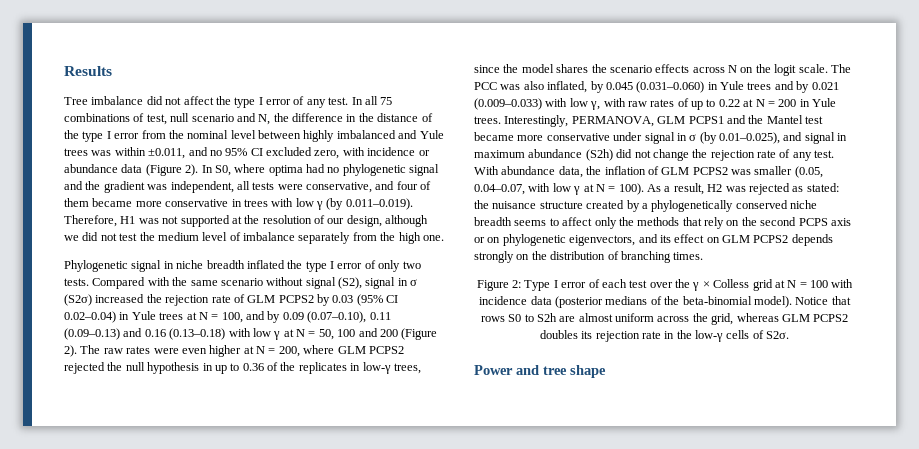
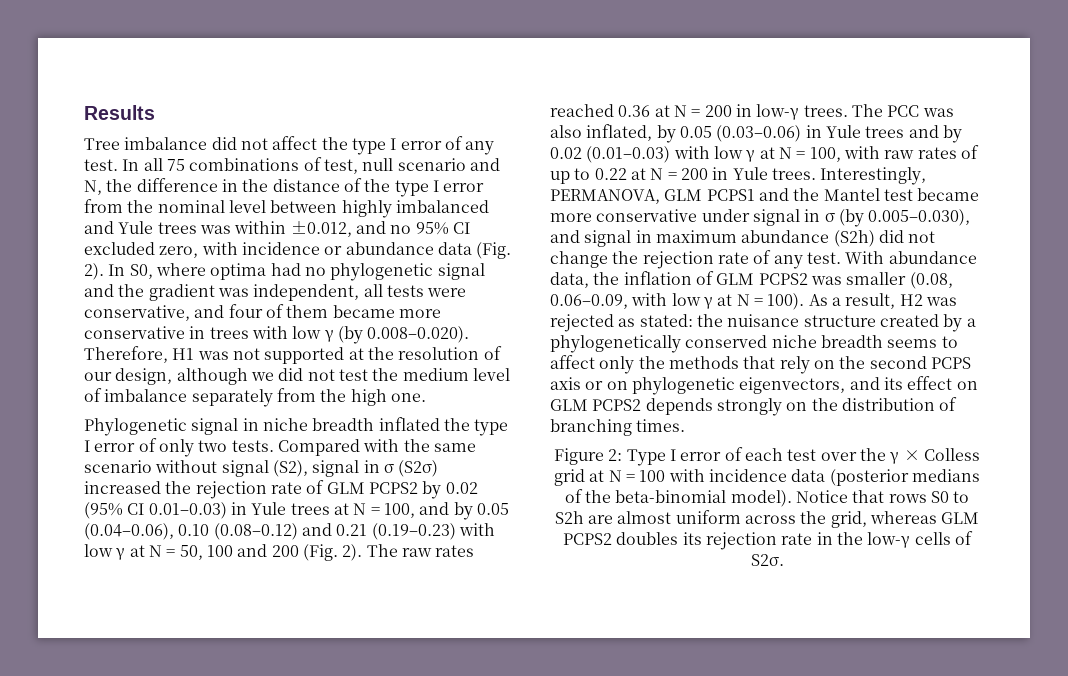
[148,148,186,159] ±0.011, -> [290,221,352,237] ±0.012,
[145,164,182,176] (Figure -> [476,242,512,259] (Fig.
[345,198,413,210] 0.011–0.019). -> [367,326,470,343] 0.008–0.020).
[332,295,354,303] 0.03 -> [445,482,478,494] 0.02
[64,311,116,323] 0.02–0.04) -> [148,502,227,519] 0.01–0.03)
[282,311,391,323] [64,328,226,340] 0.09 (0.07–0.10), 0.11 (0.09–0.13) and 0.16 (0.13–0.18) -> [476,503,509,515] [84,523,456,540] 0.05 (0.04–0.06), 0.10 (0.08–0.12) and 0.21 (0.19–0.23)
[401,328,438,340] (Figure -> [302,544,338,561] (Fig.
[153,345,404,357] [64,362,421,374] [474,64,828,76] were even higher at N = 200, where GLM PCPS2 rejected the null hypothesis in up to 0.36 of the replicates in low-γ trees, since the model shares the scenario effects across N on the logit scale. -> [550,104,848,120] reached 0.36 at N = 200 in low-γ trees.
[605,81,705,93] 0.045 (0.031–0.060) -> [679,125,802,142] 0.05 (0.03–0.06)
[811,82,839,90] [474,98,601,110] 0.021 (0.009–0.033) with low γ, -> [550,146,841,163] 0.02 (0.01–0.03) with low γ at N = 100,
[719,132,780,144] 0.01–0.025), -> [868,209,971,226] 0.005–0.030),
[794,166,823,178] [474,184,525,195] (0.05, 0.04–0.07, -> [909,272,953,289] [550,294,628,309] (0.08, 0.06–0.09,
[474,365,606,378] // Power and tree shape -> (784, 560) none

